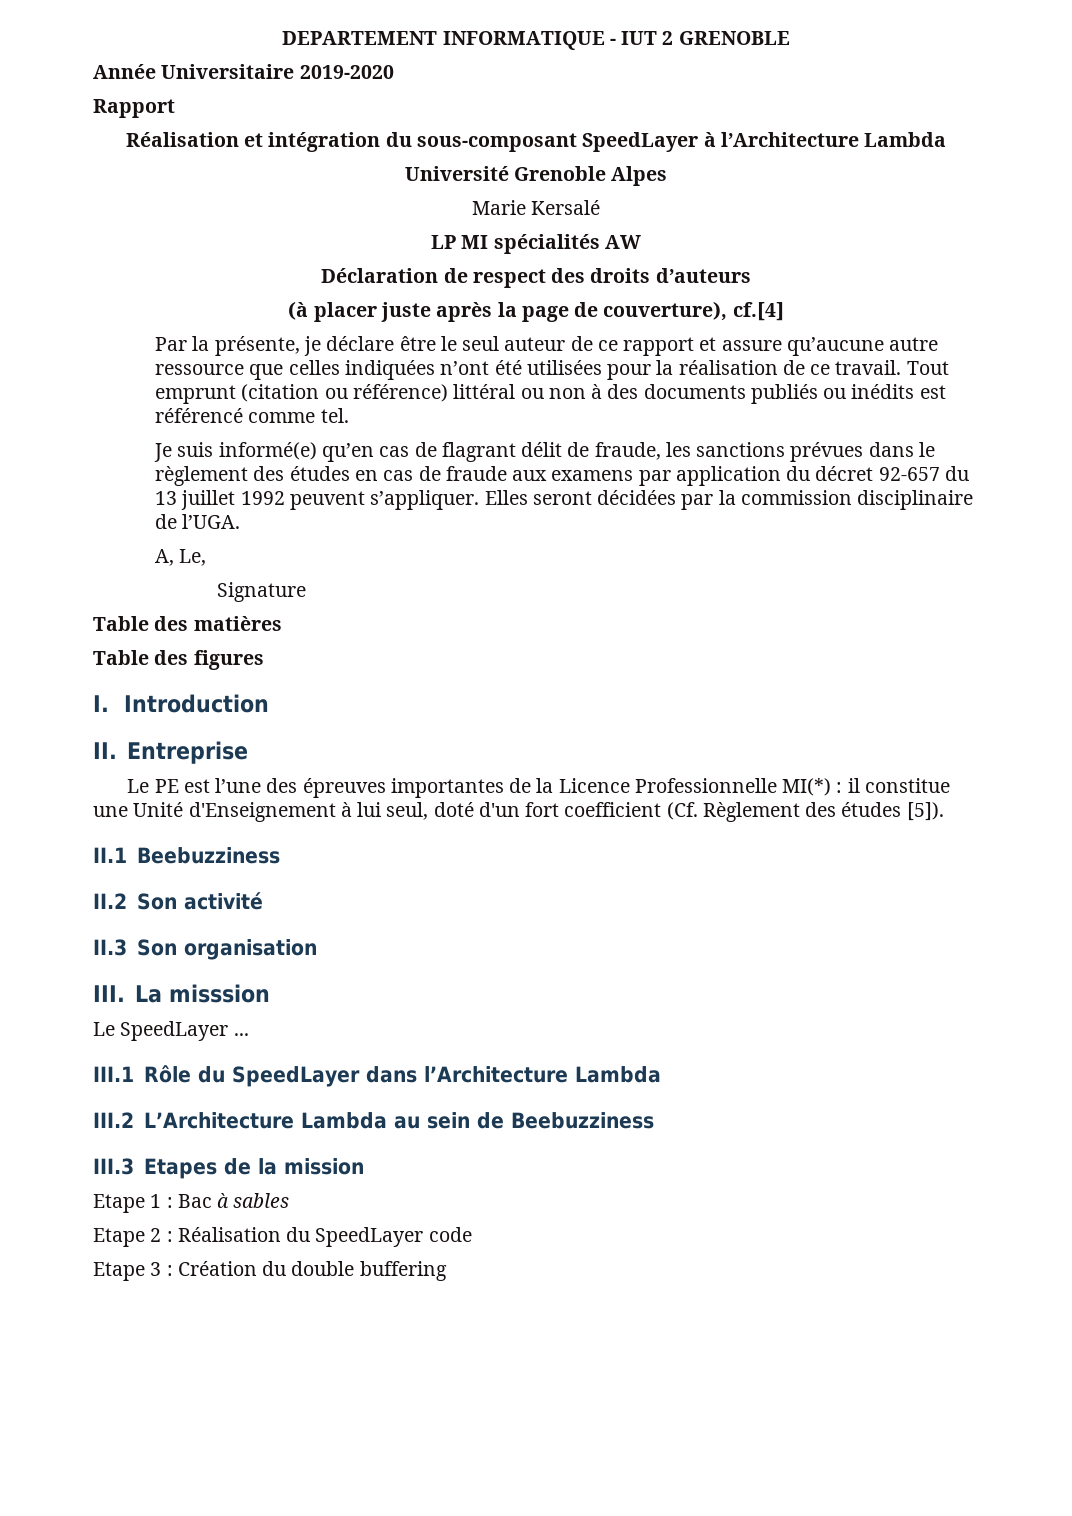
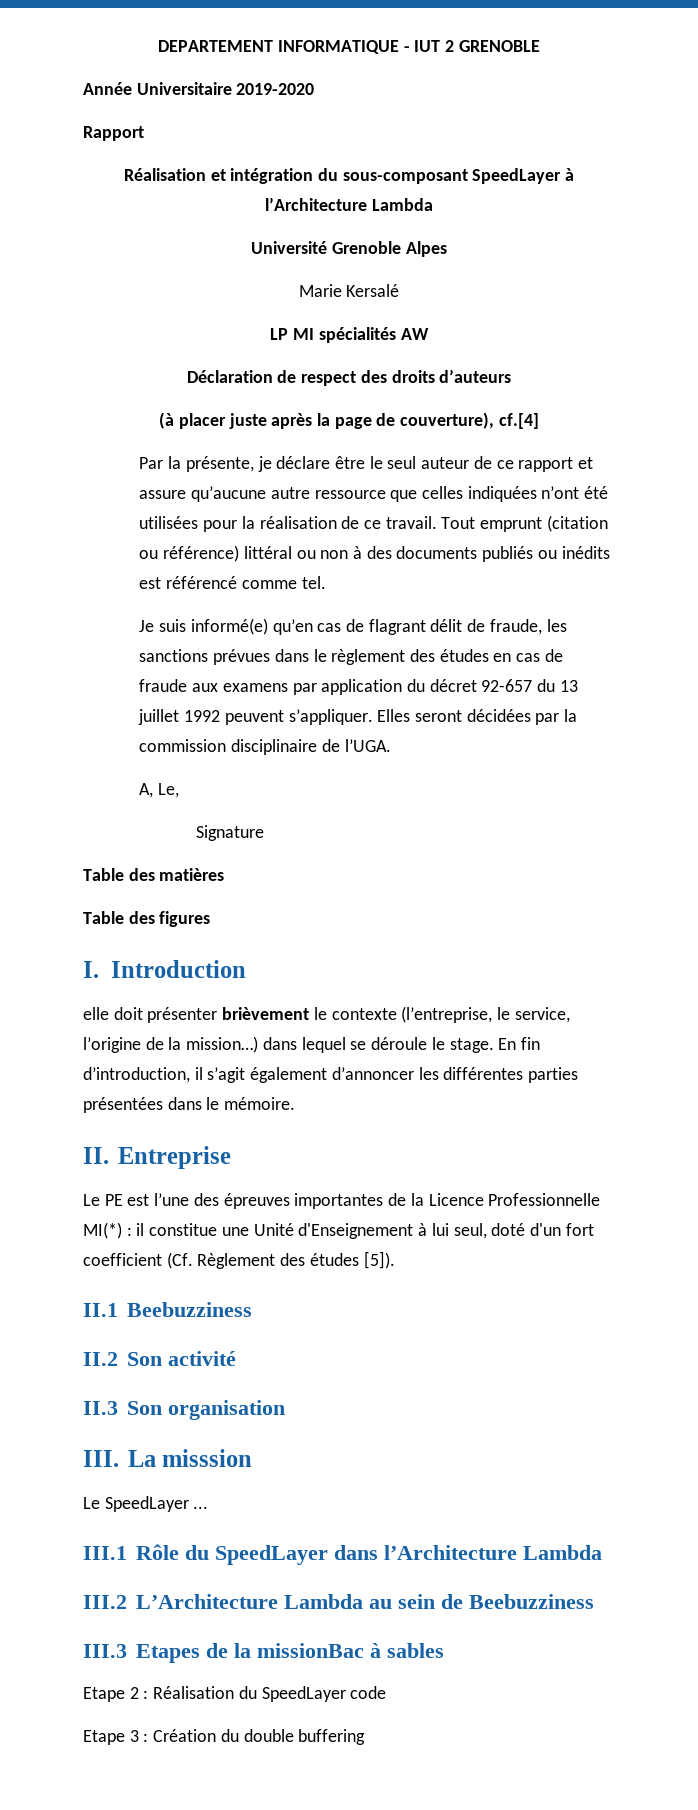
(270, 703) none -> [83,1006,570,1023] [83,1036,540,1053] [83,1067,579,1083] [83,1097,296,1113] // elle doit présenter brièvement le contexte (l’entreprise, le service, l’origine de la mission…) dans lequel se déroule le stage. En fin d’introduction, il s’agit également d’annoncer les différentes parties présentées dans le mémoire.
[283,1158,364,1175] [93,1194,212,1213] mission // Etape 1 : Bac -> [256,1643,364,1658] missionBac

